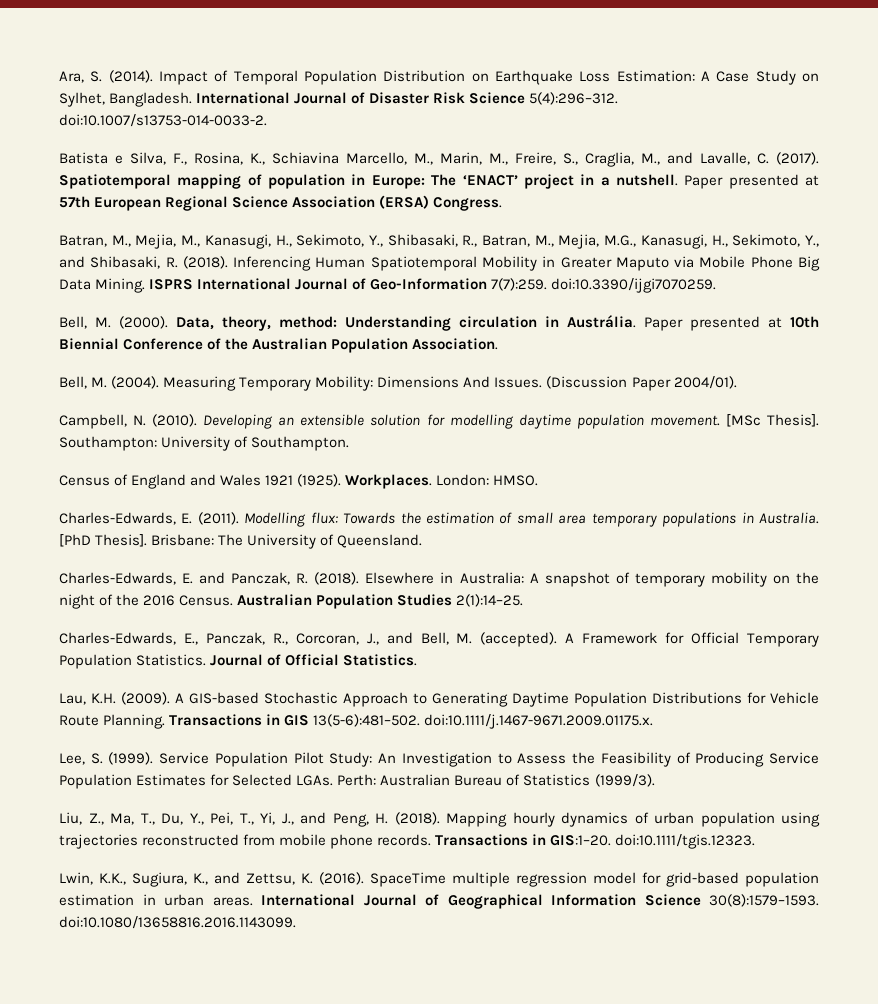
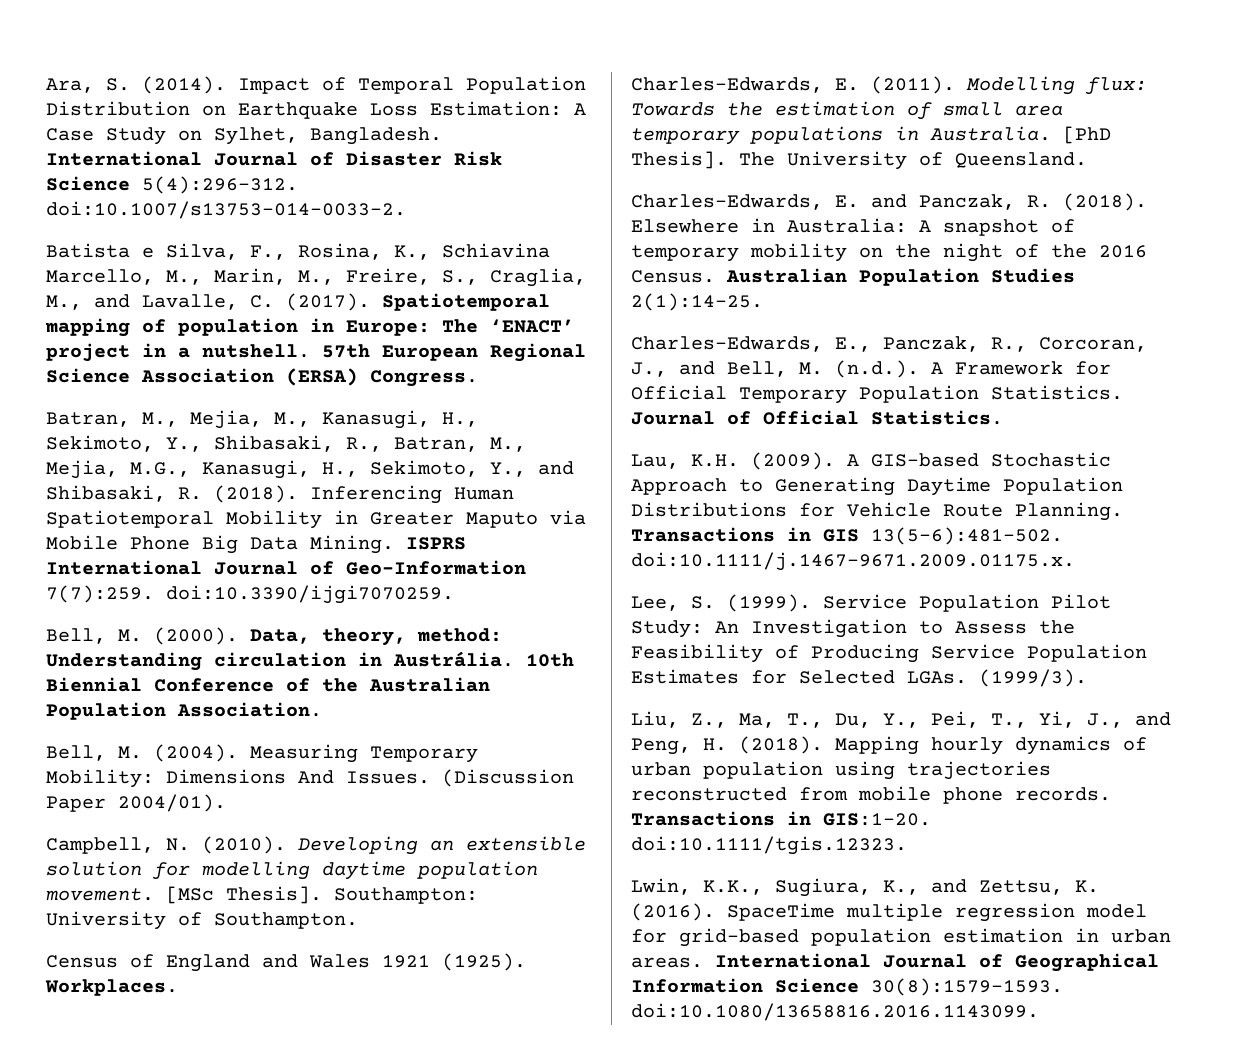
[684,174,820,189] Paper presented at -> (310, 351) none
[644,316,782,331] Paper presented at -> (514, 659) none
[436,474,539,486] London: HMSO. -> (178, 987) none
[151,534,215,546] Brisbane: -> (727, 160) none
[480,632,558,647] (accepted). -> [835,360,919,378] (n.d.).
[337,774,591,786] Perth: Australian Bureau of Statistics -> (967, 677) none

